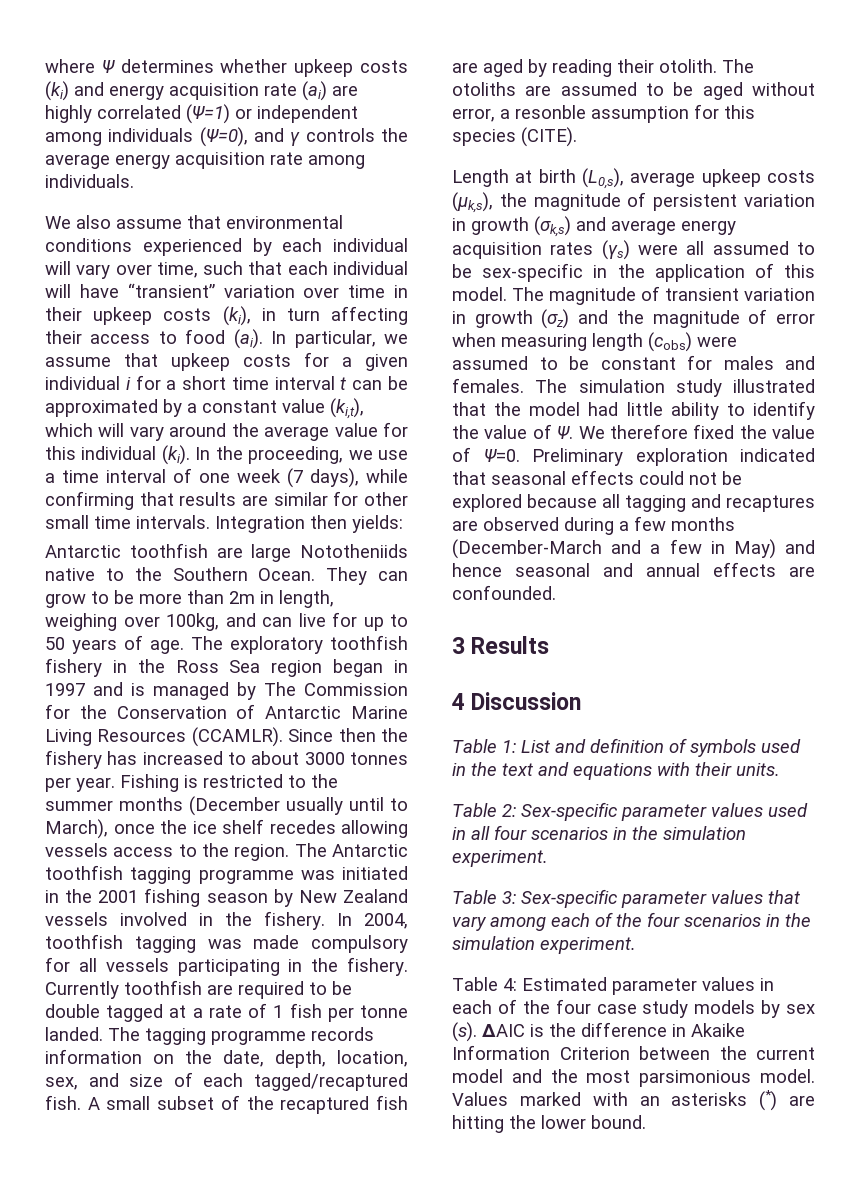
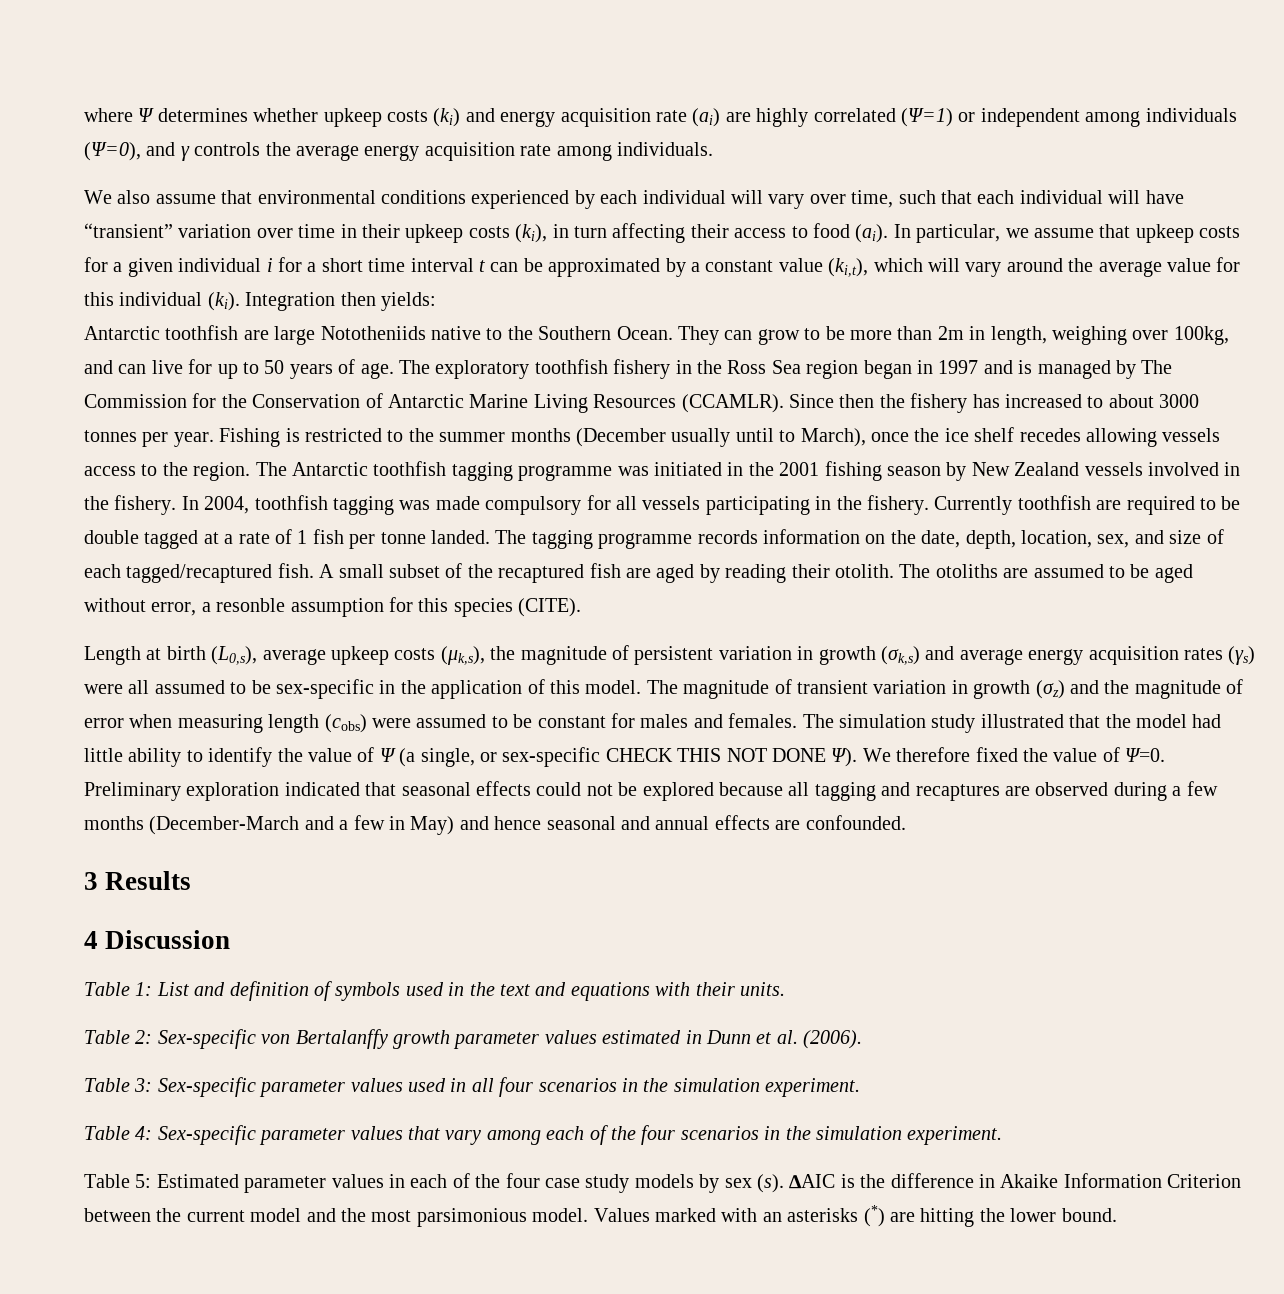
[195,446,408,464] [45,468,408,488] [45,491,408,510] [45,515,210,529] In the proceeding, we use a time interval of one week (7 days), while confirming that results are similar for other small time intervals. -> (240, 301) none
[557,426,574,439] Ψ. -> [379,747,858,767] Ψ (a single, or sex-specific CHECK THIS NOT DONE Ψ).
(617, 811) none -> [261,1029,863,1049] [84,1077,256,1097] von Bertalanffy growth parameter values estimated in Dunn et al. (2006). // Table 3: Sex-specific
[502,891,516,904] 3: -> [135,1126,153,1140] 4:
[503,978,517,991] 4: -> [135,1174,152,1188] 5:

